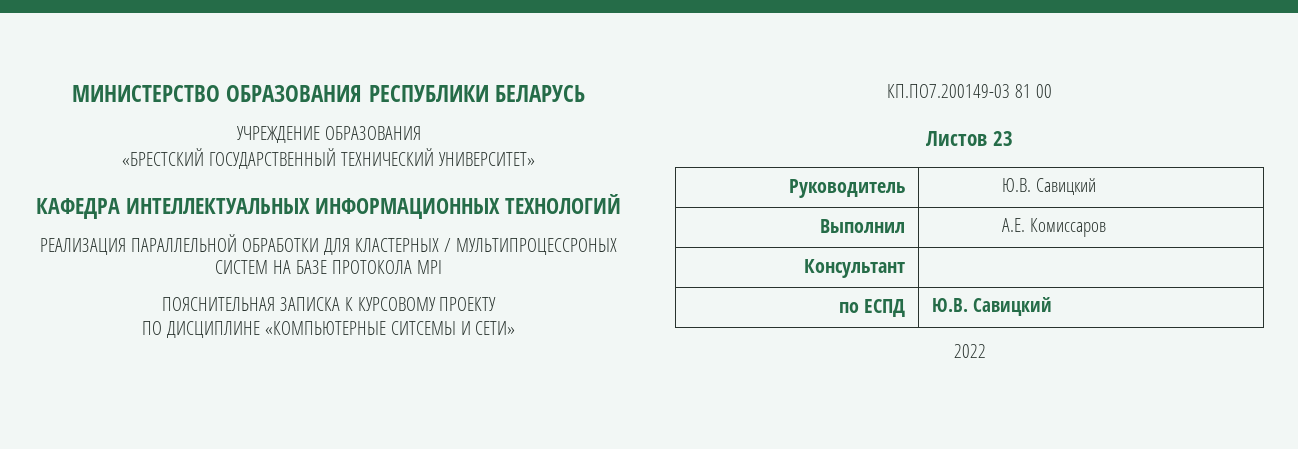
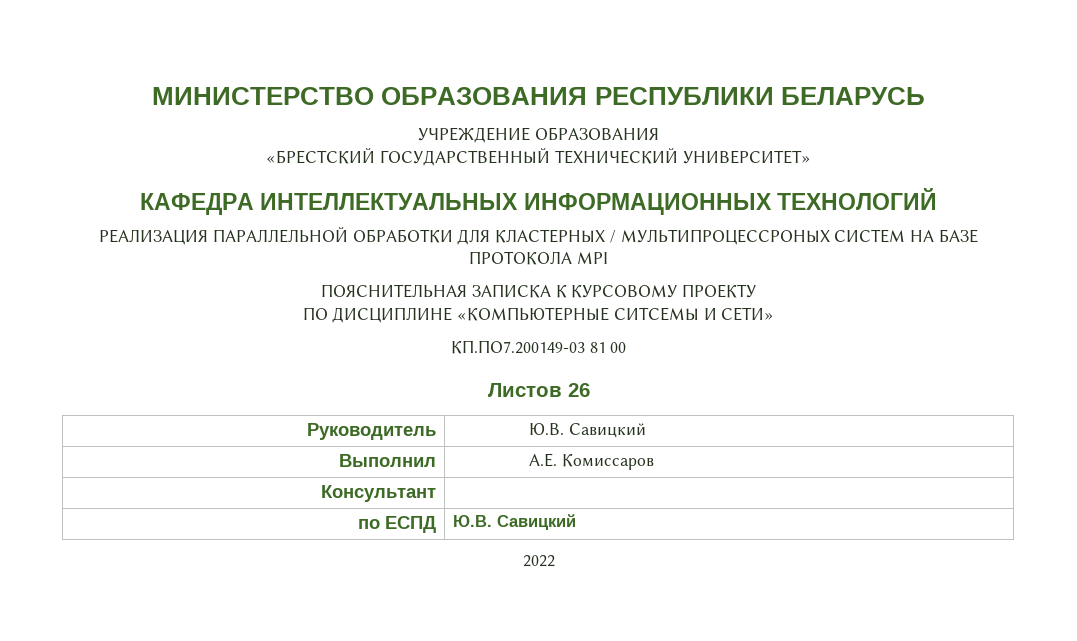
[992,131,1013,146] 23 -> [567,383,590,397] 26

